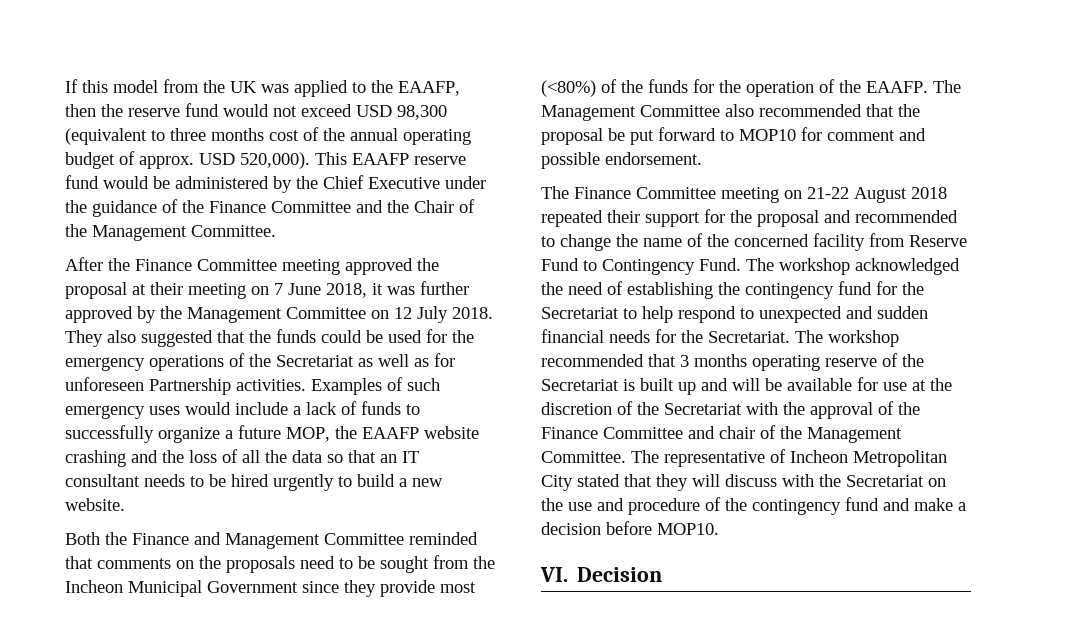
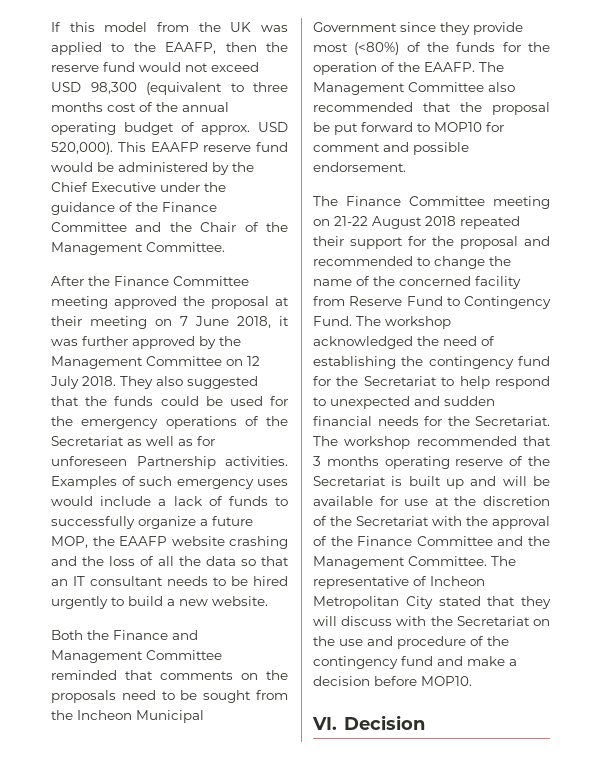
[719,425,776,439] chair of -> (524, 541) none

